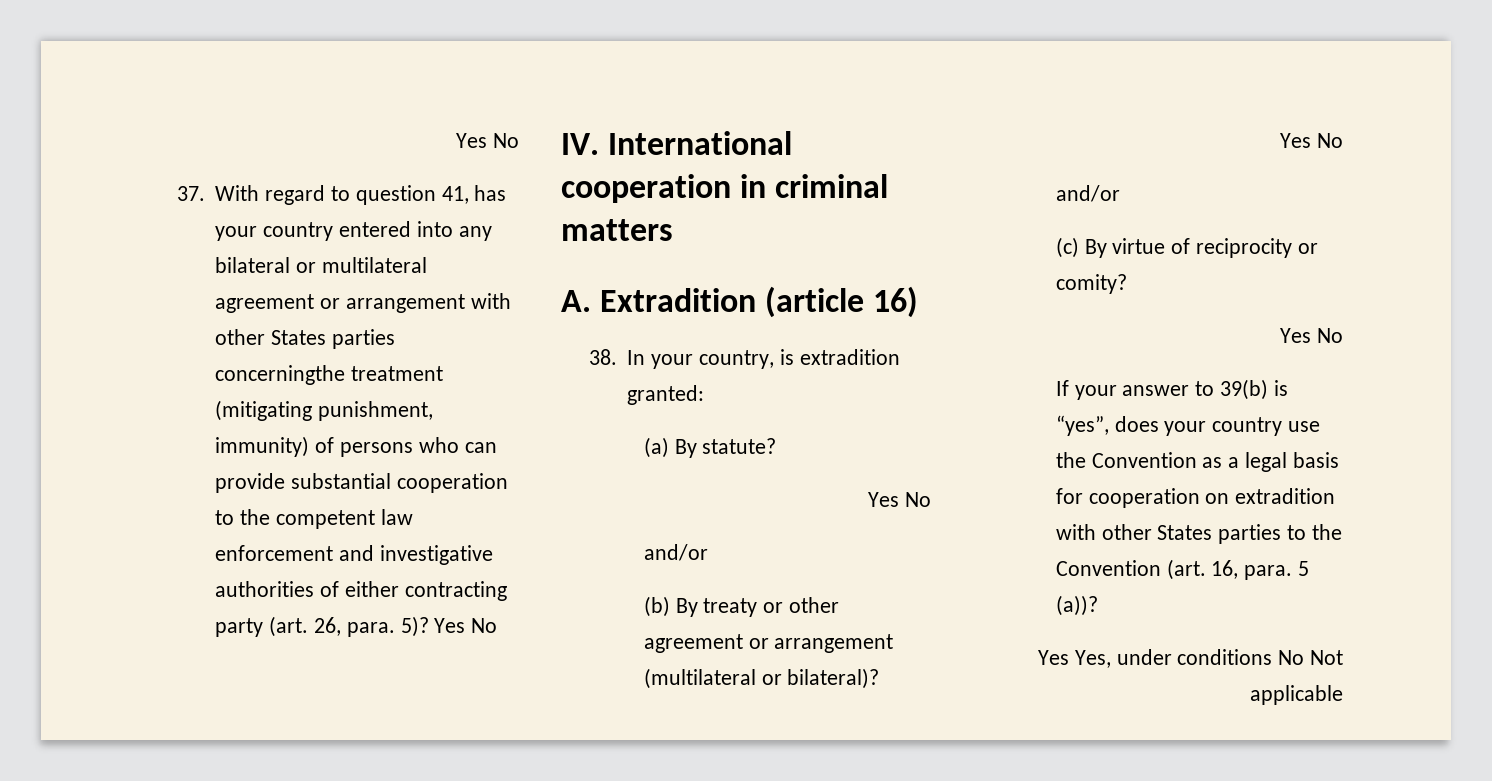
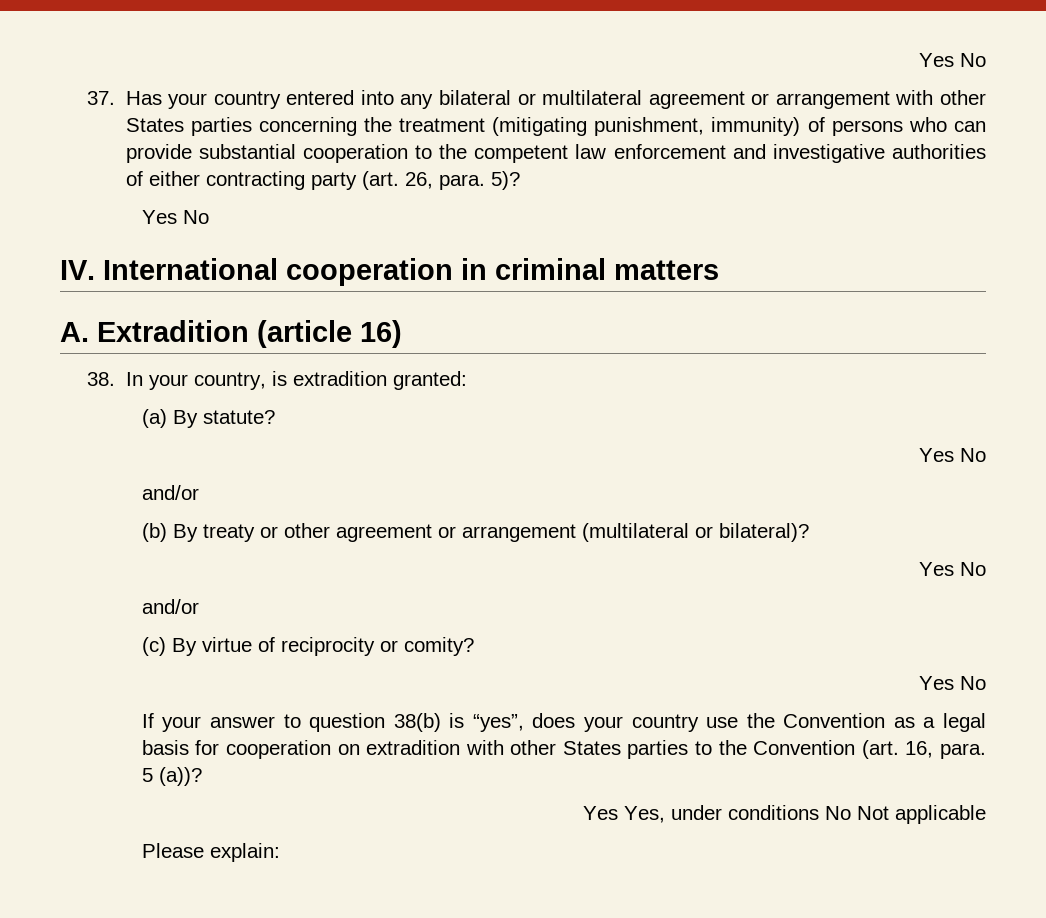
[215,185,507,205] With regard to question 41, has -> [125,91,162,105] Has
[215,365,346,385] concerningthe -> [258,117,392,136] concerning the
(429, 626) none -> (520, 180) //
[1220,379,1269,400] 39(b) -> [309,713,441,732] question 38(b)
(1343, 695) none -> [141,843,280,862] // Please explain:

